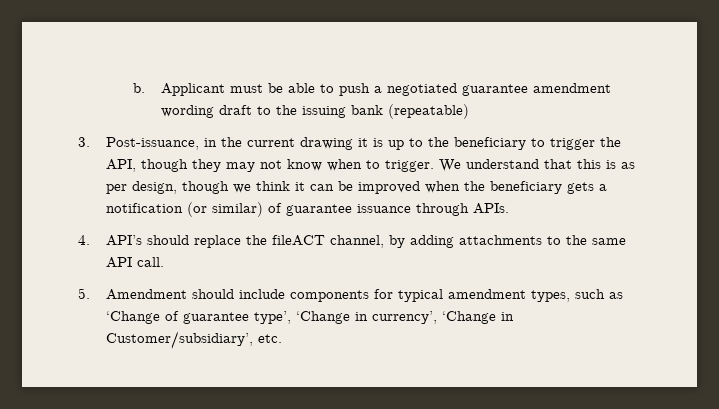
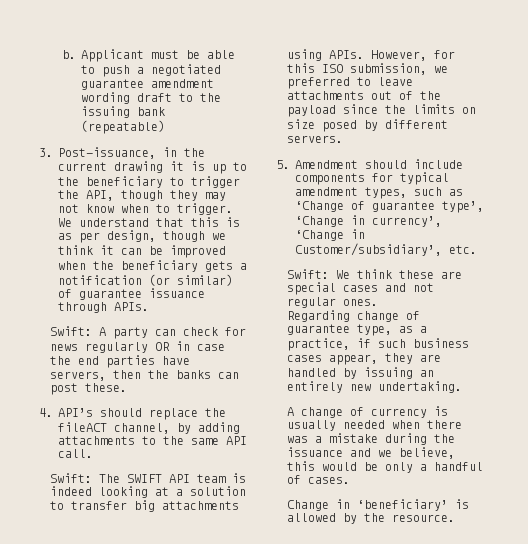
(509, 208) none -> [50,326,247,339] [50,341,226,353] [50,355,191,368] [50,370,240,381] [50,383,128,395] // Swift: A party can check for news regularly OR in case the end parties have servers, then the banks can post these.
(164, 262) none -> [50,473,247,483] [50,486,247,498] [50,500,240,512] [287,49,456,61] [287,63,449,75] [287,77,414,89] [287,91,442,100] [287,104,477,117] [287,119,449,132] [287,135,344,143] // Swift: The SWIFT API team is indeed looking at a solution to transfer big attachments using APIs. However, for this ISO submission, we preferred to leave attachments out of the payload since the limits on size posed by different servers.
(282, 338) none -> [287,269,463,279] [287,282,435,295] [287,297,379,308] [287,310,421,322] [287,324,428,336] [287,338,470,351] [287,353,442,365] [287,367,435,379] [287,381,463,393] [287,406,449,418] [287,420,463,431] [287,433,456,445] [287,447,456,459] [287,461,484,473] [287,475,351,484] [287,499,470,511] [287,513,456,524] // Swift: We think these are special cases and not regular ones. // Regarding change of guarantee type, as a practice, if such business cases appear, they are handled by issuing an entirely new undertaking. // A change of currency is usually needed when there was a mistake during the issuance and we believe, this would be only a handful of cases. // Change in ‘beneficiary’ is allowed by the resource.

